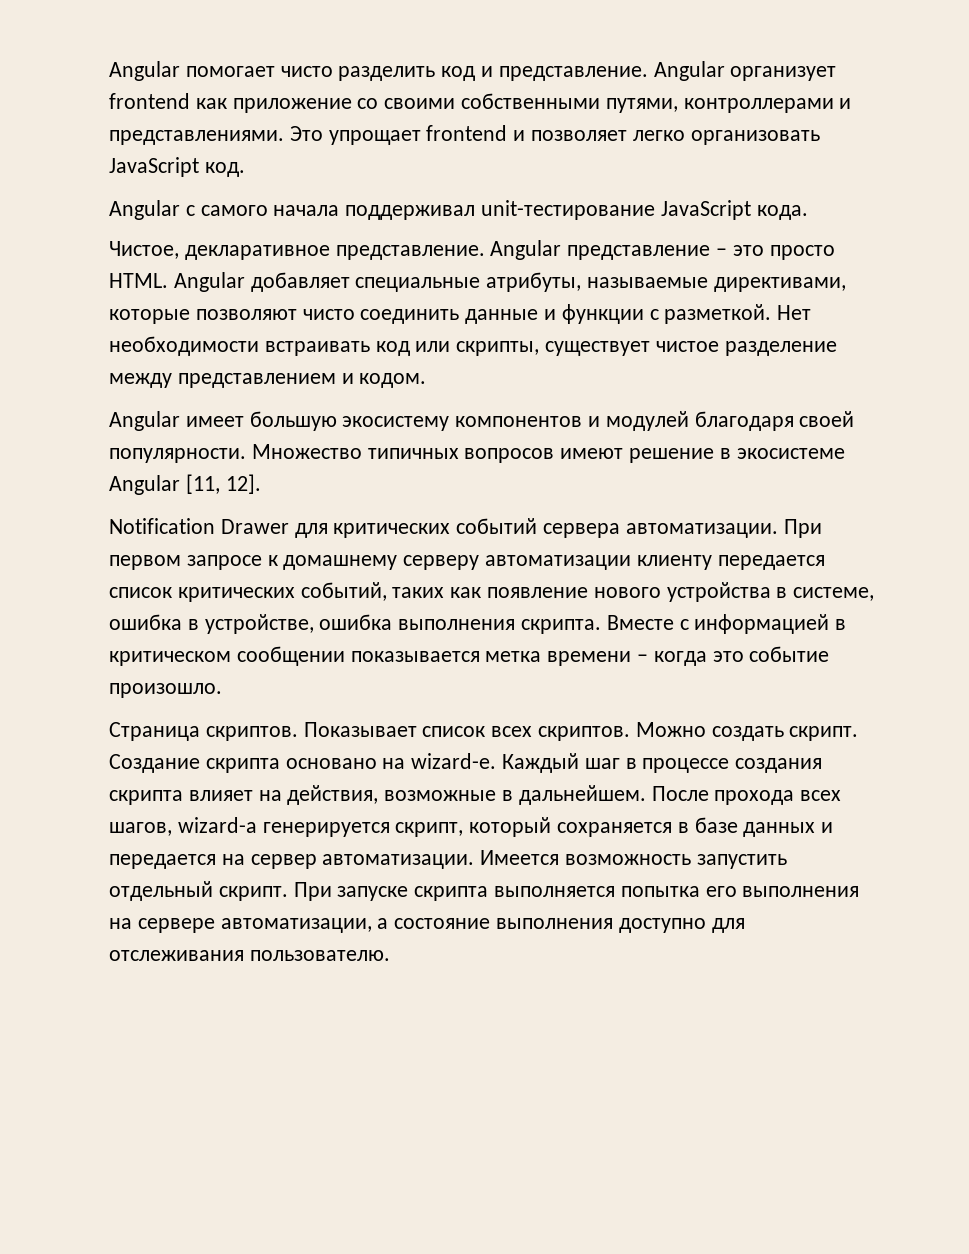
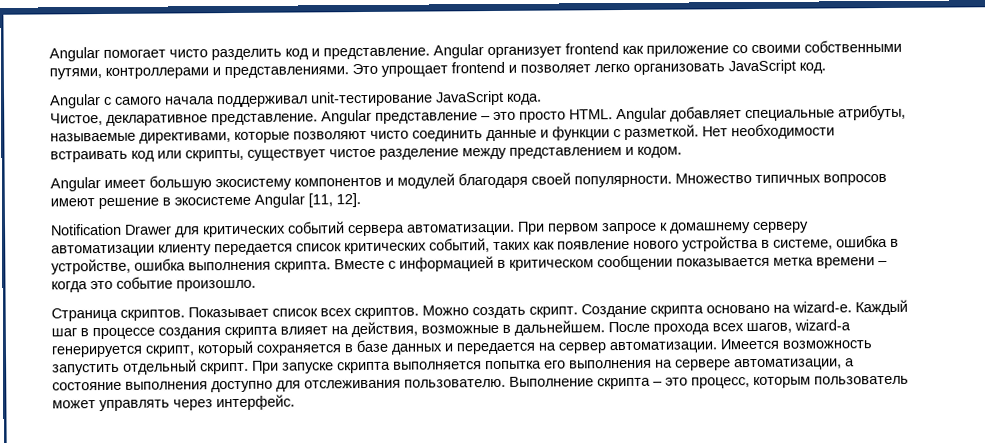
(390, 955) none -> [509,375,909,390] [52,394,295,412] Выполнение скрипта – это процесс, которым пользователь может управлять через интерфейс.

